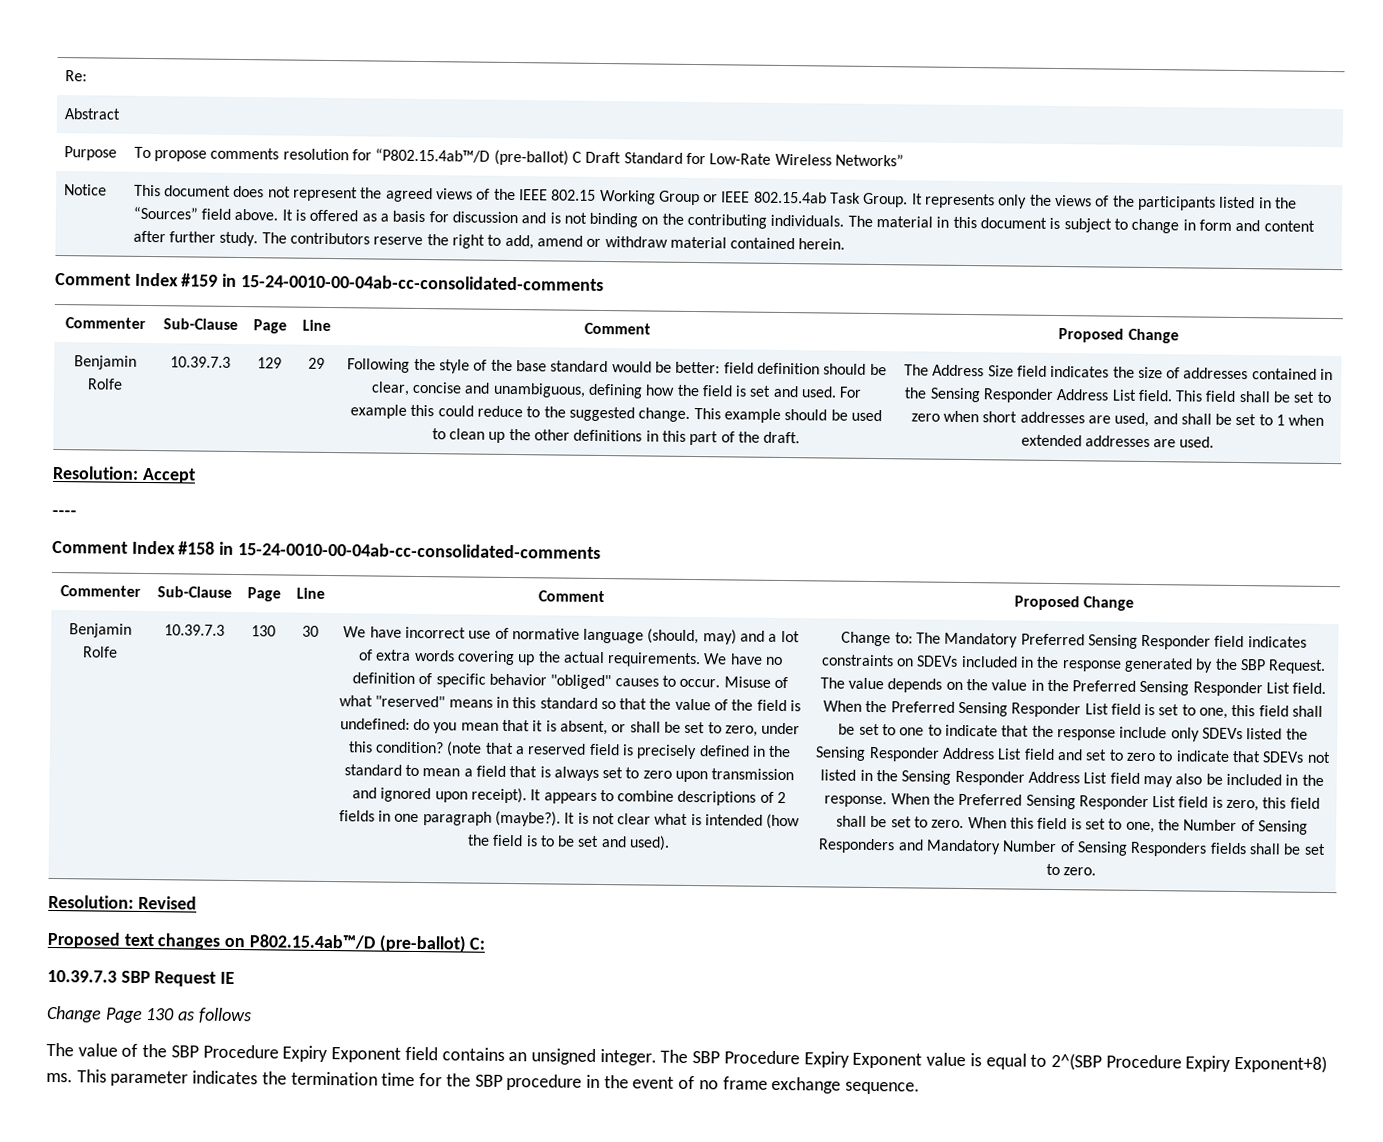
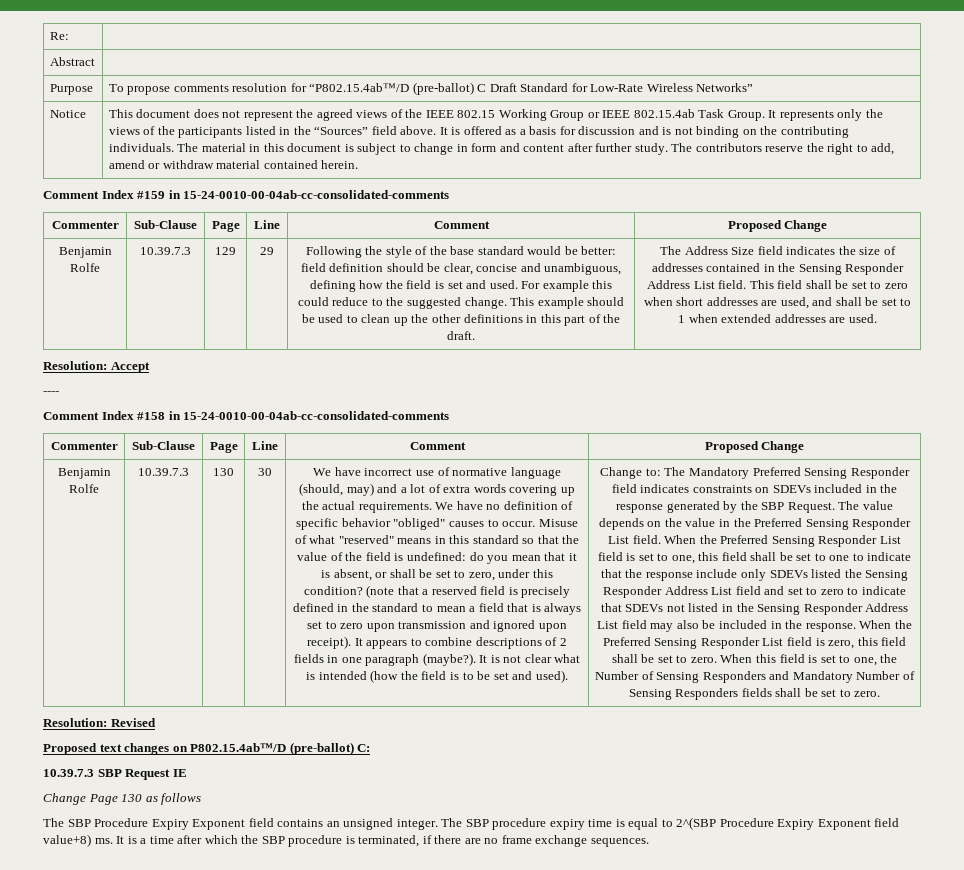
[77,1043,168,1058] value of the -> (64, 822) none
[723,1050,967,1069] Procedure Expiry Exponent value -> [492,818,613,830] procedure expiry time
[1234,1055,1328,1074] [46,1069,696,1091] Exponent+8) ms. This parameter indicates the termination time for the SBP procedure in the event of -> [817,818,900,830] [43,834,481,847] Exponent field value+8) ms. It is a time after which the SBP procedure is terminated, if there are
[845,1081,921,1095] sequence. -> [590,838,649,847] sequences.

